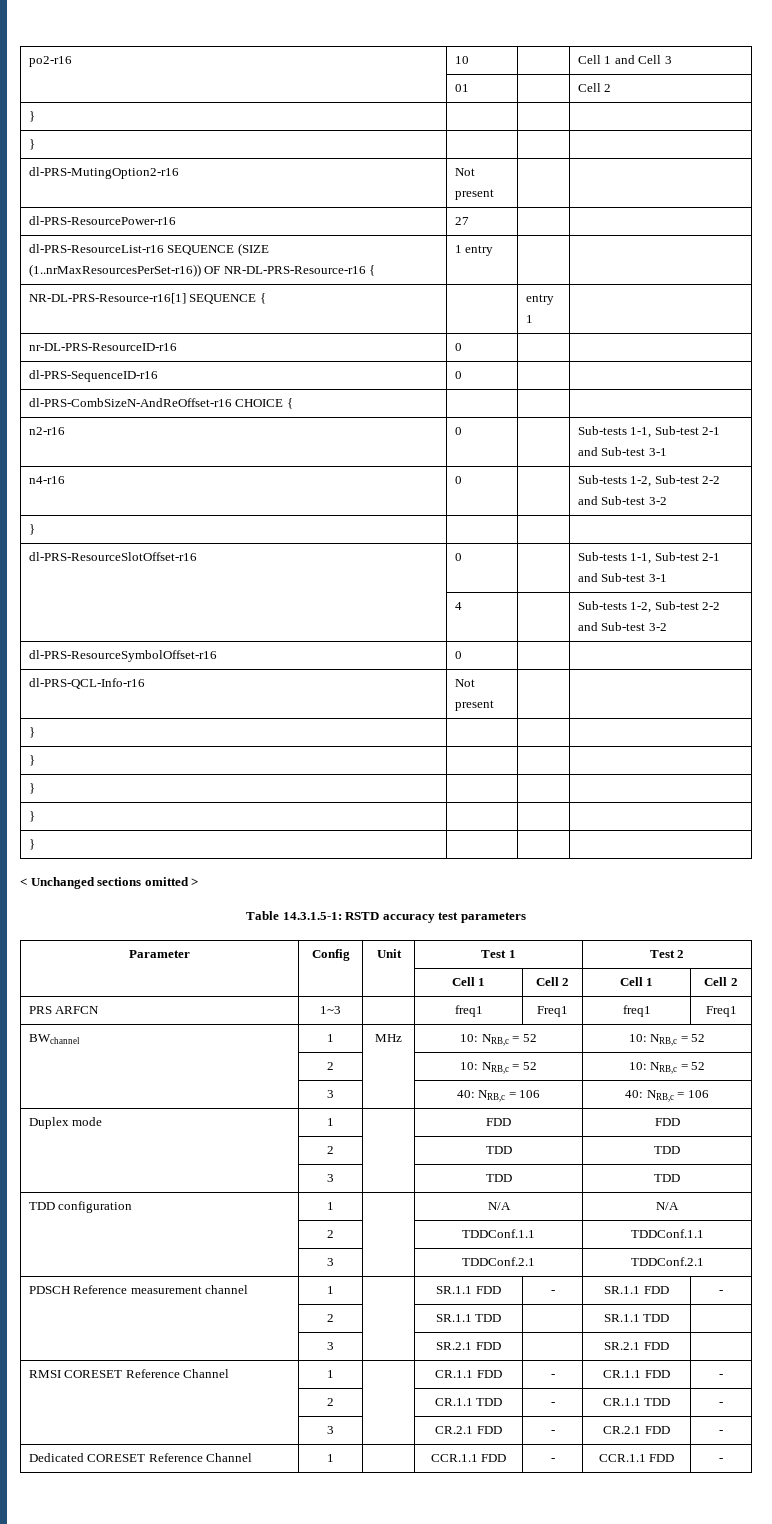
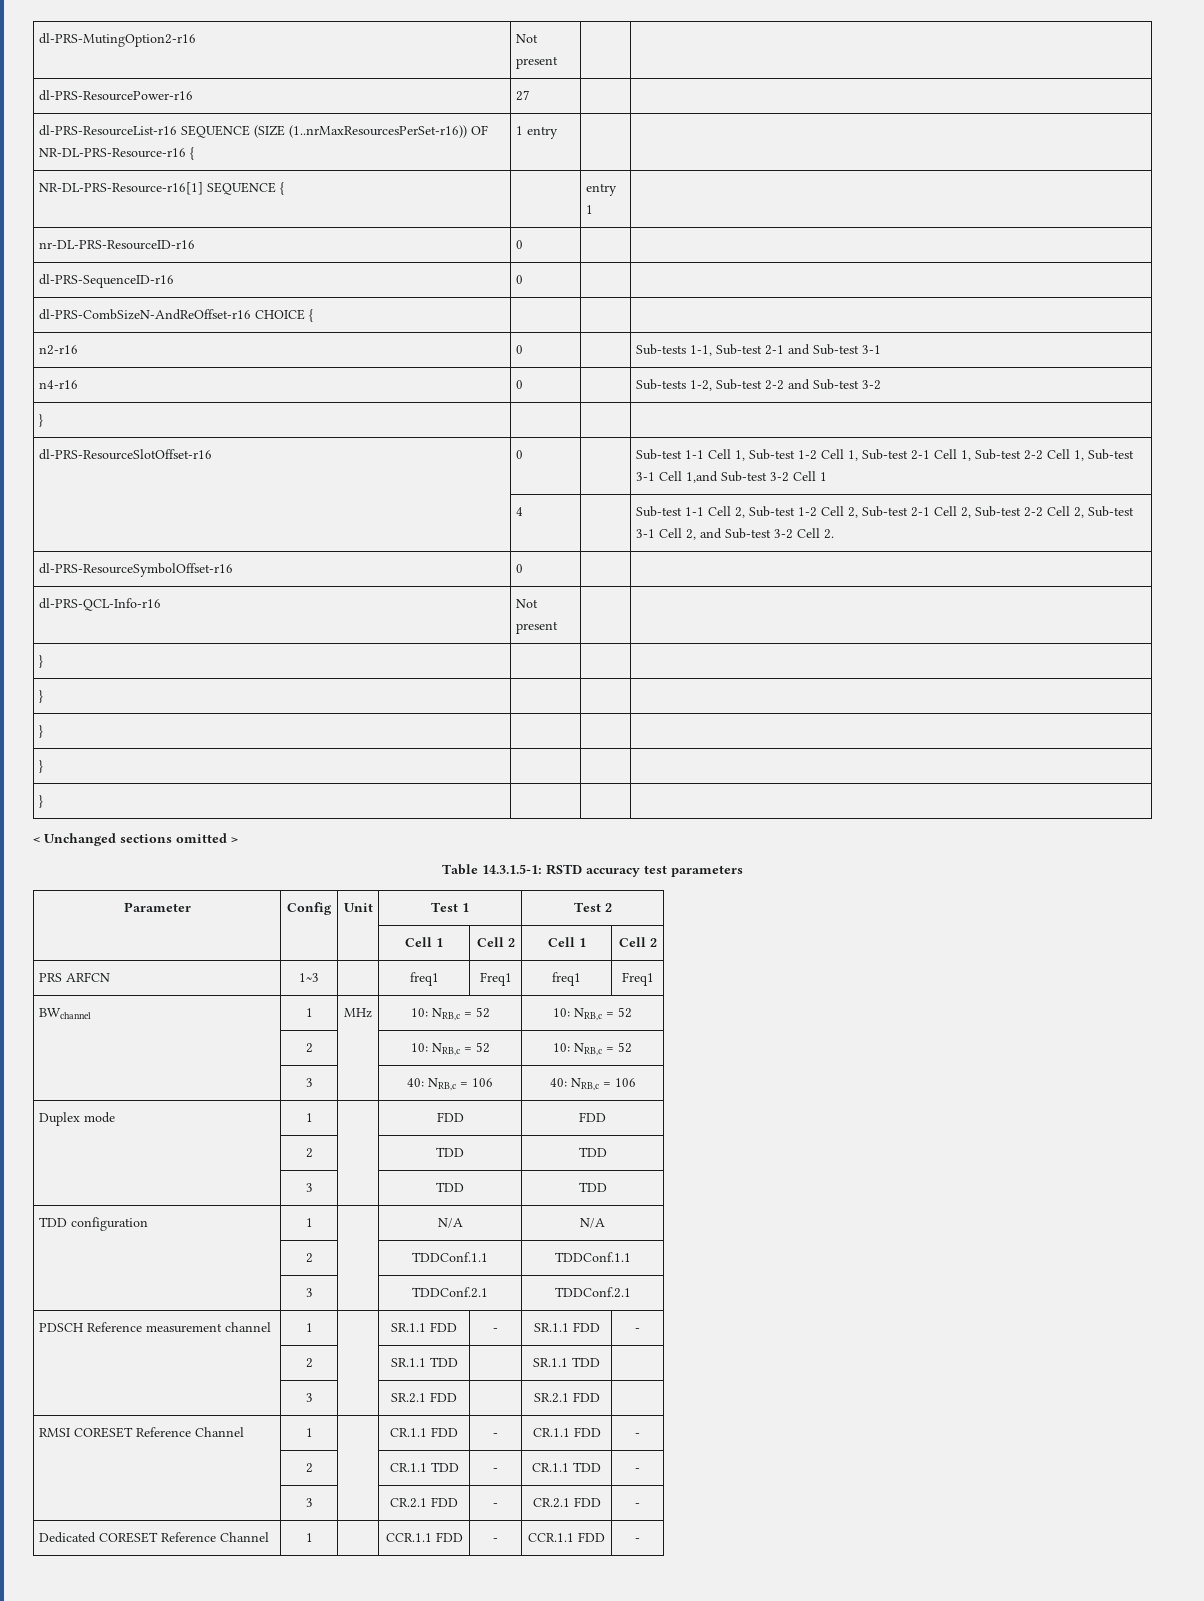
[28,56,72,67] [454,56,469,64] [577,55,672,64] [454,84,469,92] [577,83,612,92] [28,111,35,122] [28,139,35,150] po2-r16 | 10 | | Cell 1 and Cell 3 // | 01 | | Cell 2 // } | | | // } | | | // -> (38, 40) none
[577,552,721,564] [577,573,667,582] [454,602,462,610] [577,601,721,613] [577,622,667,631] Sub-tests 1-1, Sub-test 2-1 and Sub-test 3-1 // | 4 | | Sub-tests 1-2, Sub-test 2-2 and Sub-test 3-2 -> [635,449,1134,461] [635,471,827,483] [515,507,523,516] [635,506,1134,518] [635,528,834,540] Sub-test 1-1 Cell 1, Sub-test 1-2 Cell 1, Sub-test 2-1 Cell 1, Sub-test 2-2 Cell 1, Sub-test 3-1 Cell 1,and Sub-test 3-2 Cell 1 // | 4 | | Sub-test 1-1 Cell 2, Sub-test 1-2 Cell 2, Sub-test 2-1 Cell 2, Sub-test 2-2 Cell 2, Sub-test 3-1 Cell 2, and Sub-test 3-2 Cell 2.

